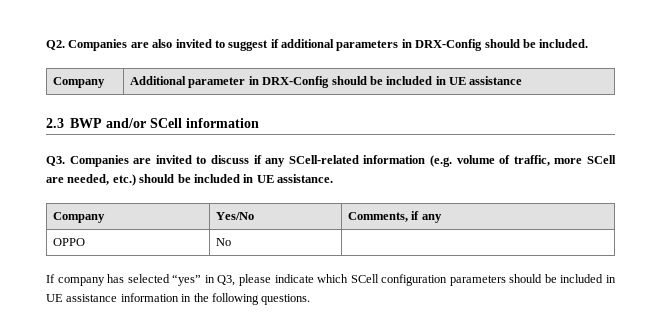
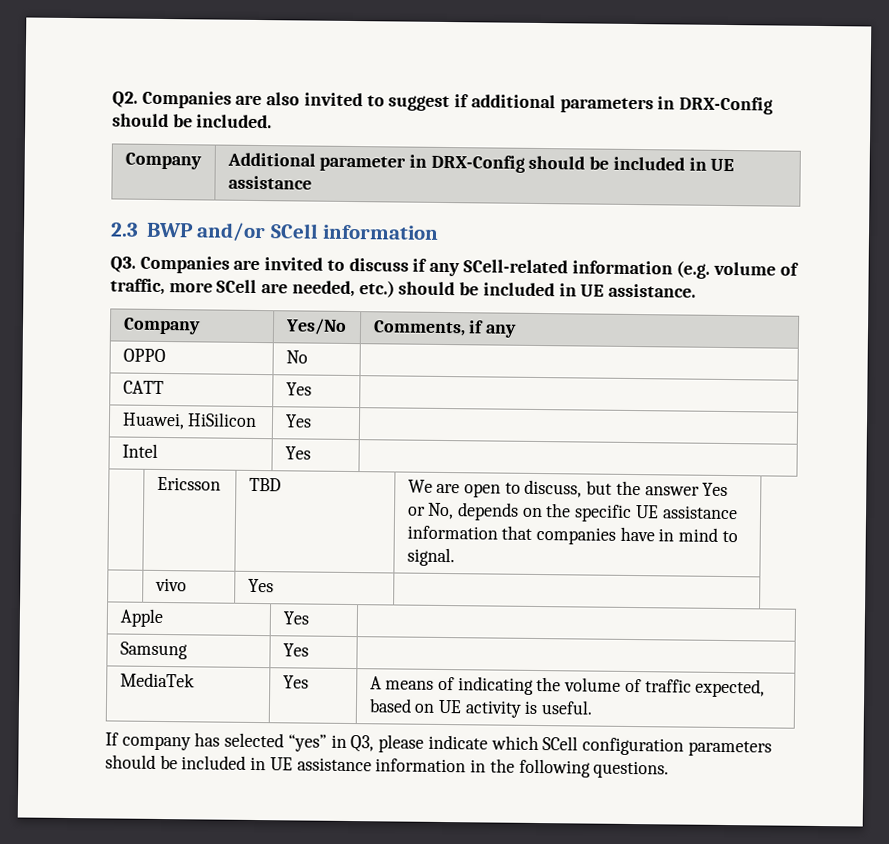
(232, 242) none -> [122,380,164,395] [285,382,312,396] [121,412,258,430] [284,414,312,428] [121,443,158,458] [284,446,311,460] [156,476,221,491] [248,477,281,492] [407,479,729,498] [407,502,738,523] [406,525,738,545] [406,547,455,567] [154,577,187,592] [247,578,274,593] [119,608,163,628] [282,611,309,625] [119,641,188,660] [282,643,309,657] [119,672,195,688] [282,675,309,689] [369,676,766,698] [368,698,594,718] // CATT | Yes | // Huawei, HiSilicon | Yes | // Intel | Yes | // | Ericsson | TBD | We are open to discuss, but the answer Yes or No, depends on the specific UE assistance information that companies have in mind to signal. // | vivo | Yes | // Apple | Yes | // Samsung | Yes | // MediaTek | Yes | A means of indicating the volume of traffic expected, based on UE activity is useful.

